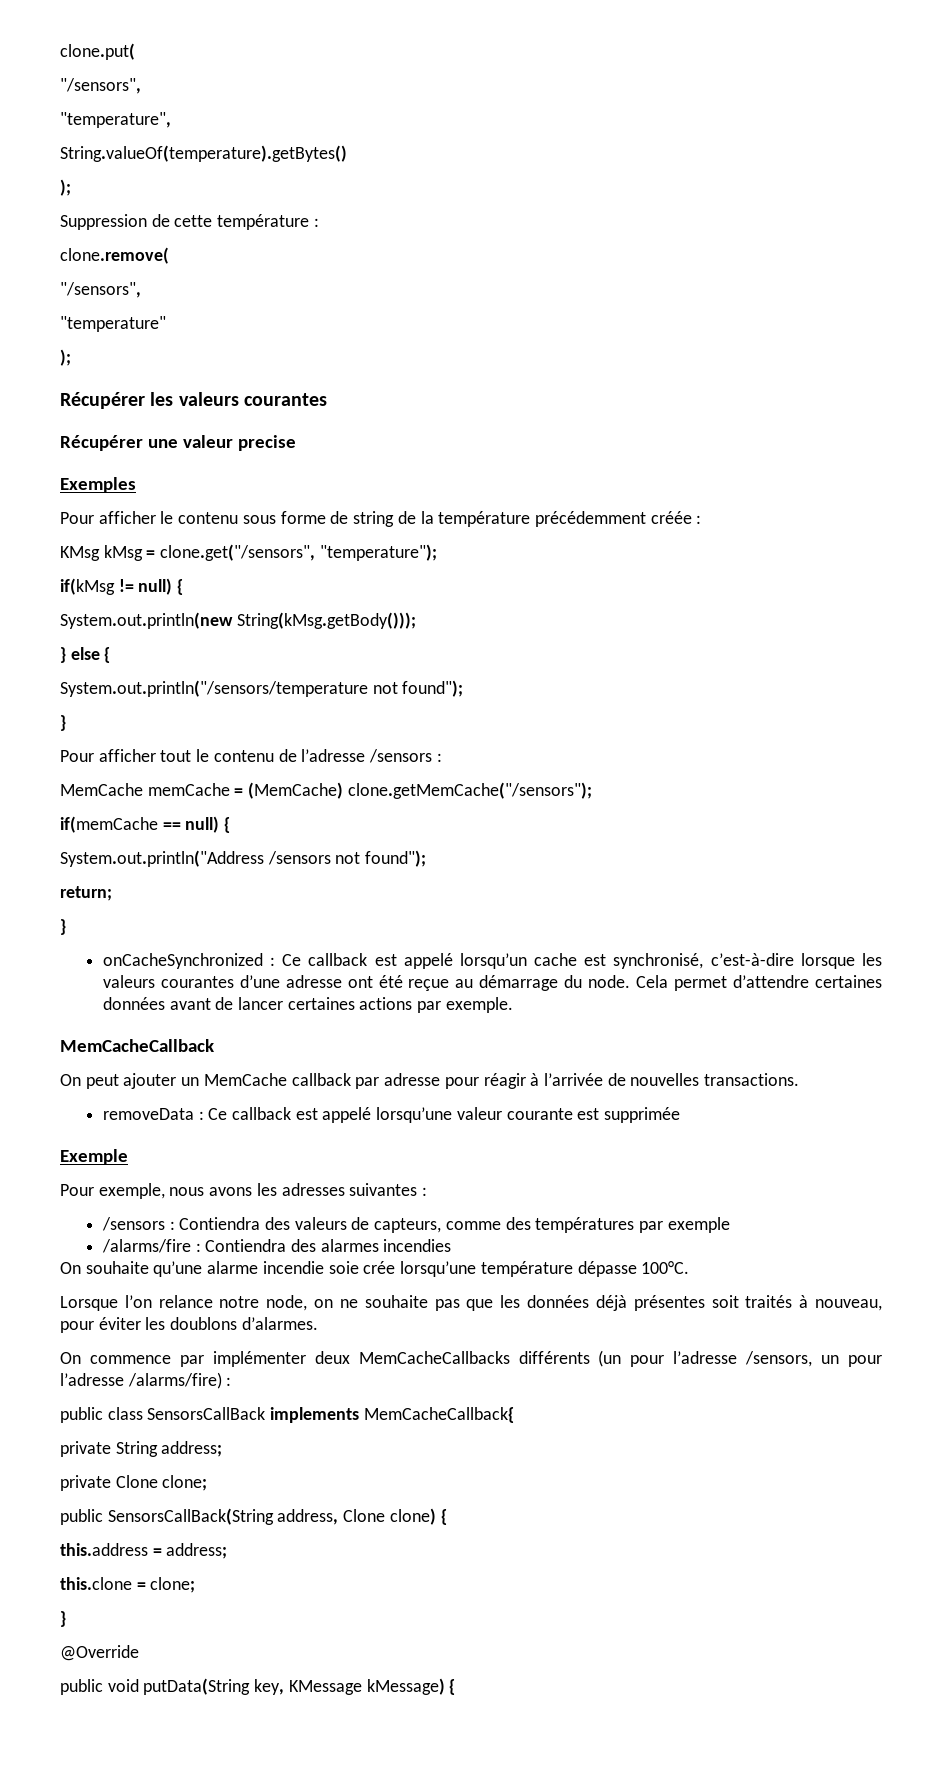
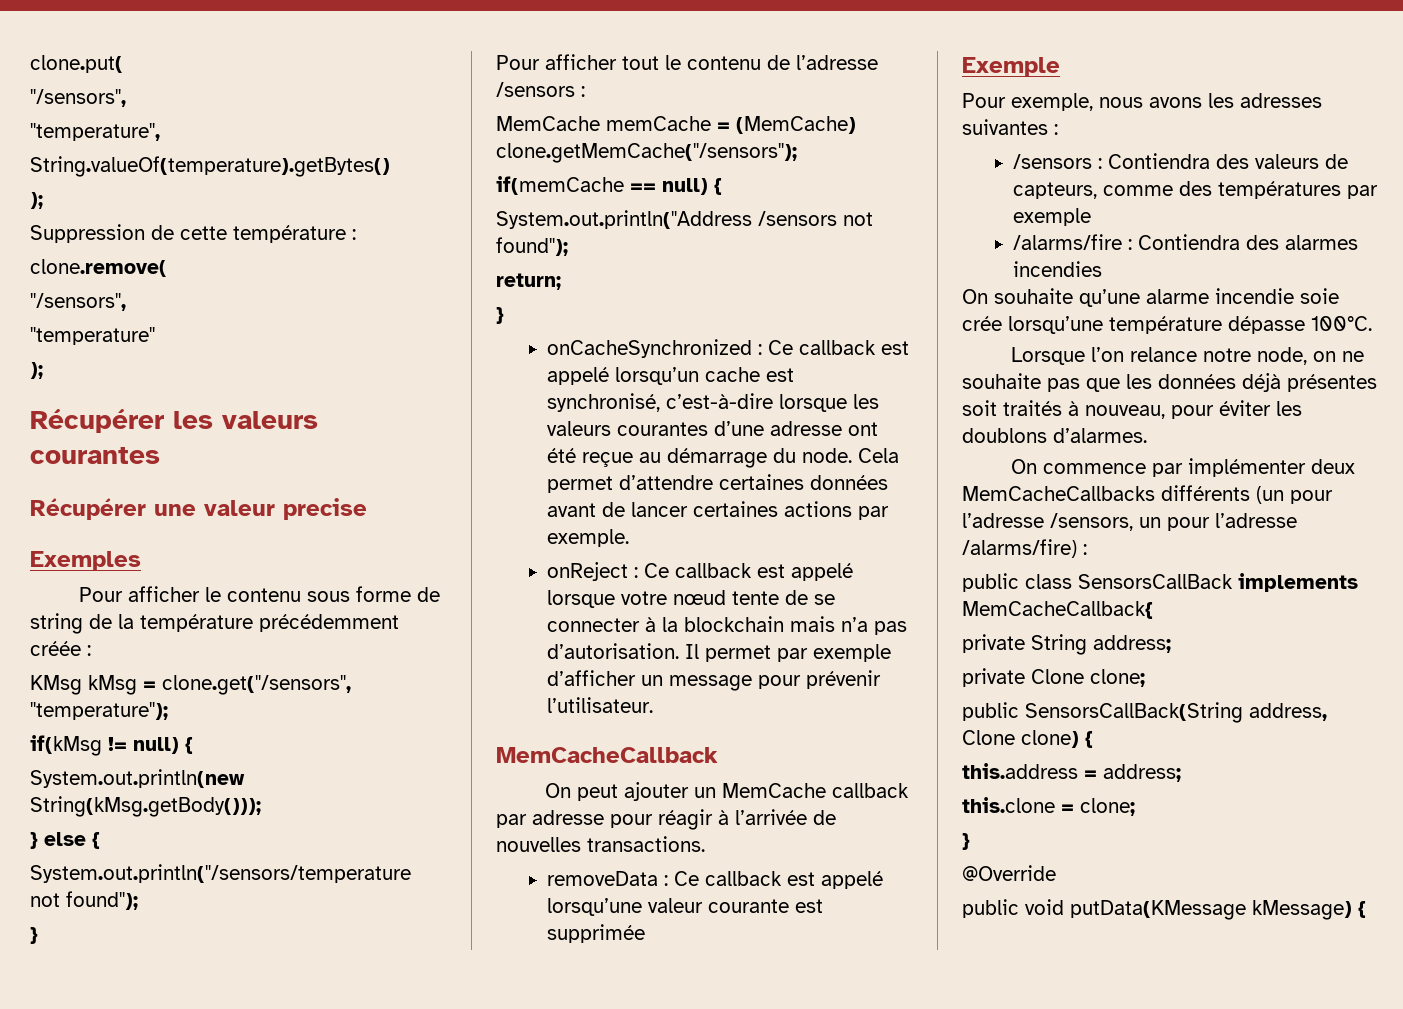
(513, 1005) none -> [547,562,854,581] [547,590,836,608] [547,616,908,635] [547,643,892,662] [547,670,882,691] [547,697,654,713] // onReject : Ce callback est appelé lorsque votre nœud tente de se connecter à la blockchain mais n’a pas d’autorisation. Il permet par exemple d’afficher un message pour prévenir l’utilisateur.
[143,1678,362,1695] putData(String key, KMessage -> [1070,900,1246,920] putData(KMessage

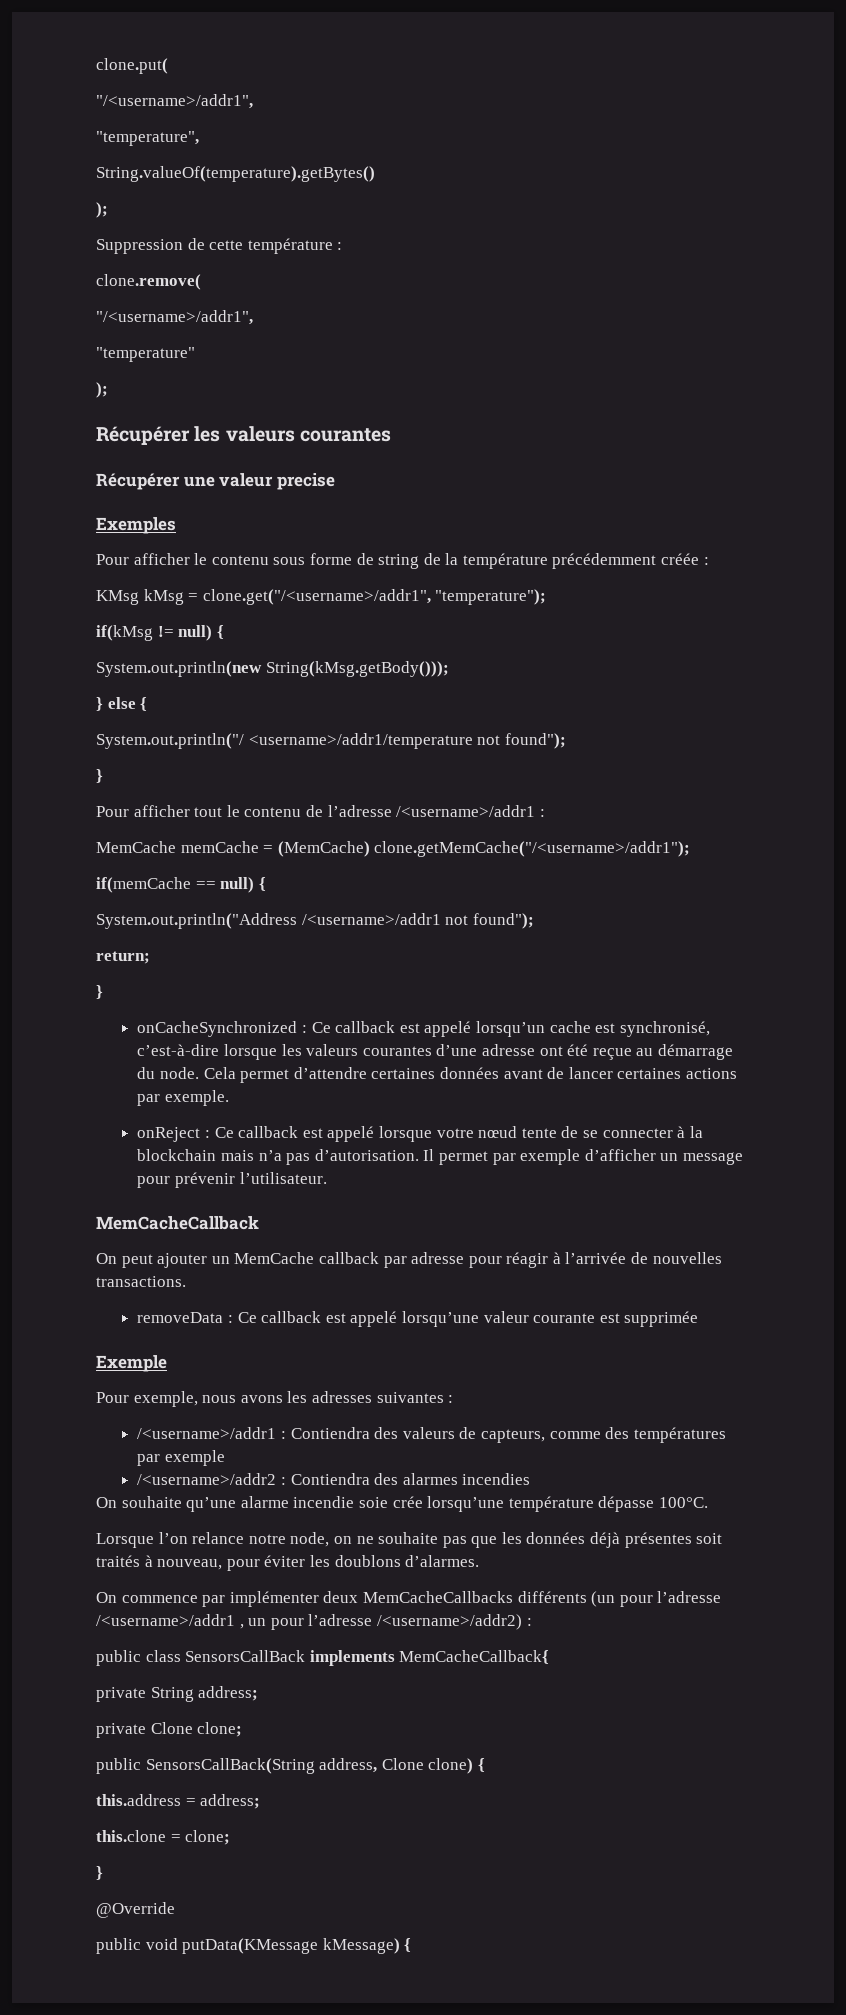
[30,89,126,107] "/sensors", -> [96,94,253,109] "/<username>/addr1",
[30,293,126,311] "/sensors", -> [96,310,253,325] "/<username>/addr1",
[162,675,351,695] clone.get("/sensors", -> [202,589,431,605] clone.get("/<username>/addr1",
[30,864,411,883] System.out.println("/sensors/temperature -> [96,733,473,749] System.out.println("/ <username>/addr1/temperature
[496,82,575,97] /sensors -> [396,805,536,817] /<username>/addr1
[496,143,797,163] clone.getMemCache("/sensors"); -> [374,841,691,857] clone.getMemCache("/<username>/addr1");
[758,211,837,226] /sensors -> [301,913,441,925] /<username>/addr1
[1013,154,1093,169] /sensors -> [137,1427,277,1439] /<username>/addr1
[1013,234,1123,250] /alarms/fire -> [137,1473,277,1485] /<username>/addr2
[1050,513,1133,531] /sensors, -> [96,1614,244,1629] /<username>/addr1 ,
[962,539,1077,558] /alarms/fire) -> [376,1614,522,1630] /<username>/addr2)

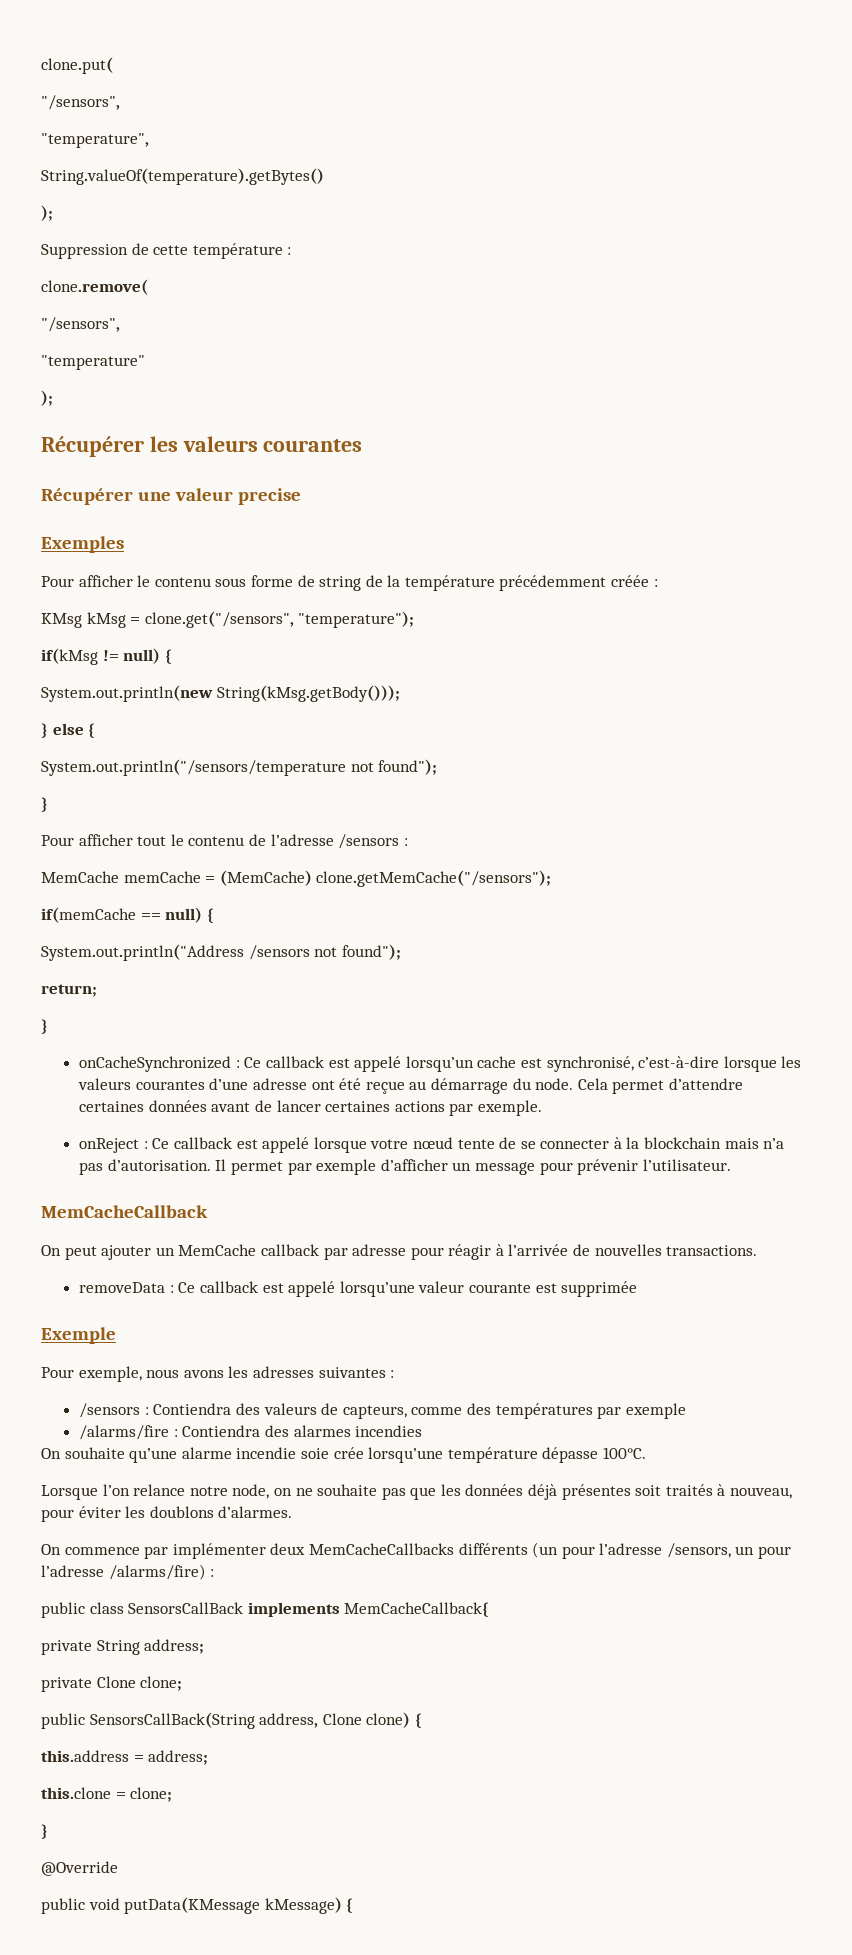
[96,94,253,109] "/<username>/addr1", -> [41,95,120,110] "/sensors",
[96,310,253,325] "/<username>/addr1", -> [41,317,120,332] "/sensors",
[202,589,431,605] clone.get("/<username>/addr1", -> [144,611,294,628] clone.get("/sensors",
[96,733,473,749] System.out.println("/ <username>/addr1/temperature -> [41,759,346,776] System.out.println("/sensors/temperature
[396,805,536,817] /<username>/addr1 -> [338,834,400,849] /sensors
[374,841,691,857] clone.getMemCache("/<username>/addr1"); -> [316,870,552,887] clone.getMemCache("/sensors");
[301,913,441,925] /<username>/addr1 -> [248,945,310,960] /sensors
[137,1427,277,1439] /<username>/addr1 -> [79,1403,141,1418] /sensors
[137,1473,277,1485] /<username>/addr2 -> [79,1425,170,1440] /alarms/fire
[96,1614,244,1629] /<username>/addr1 , -> [666,1543,731,1558] /sensors,
[376,1614,522,1630] /<username>/addr2) -> [108,1564,206,1580] /alarms/fire)

